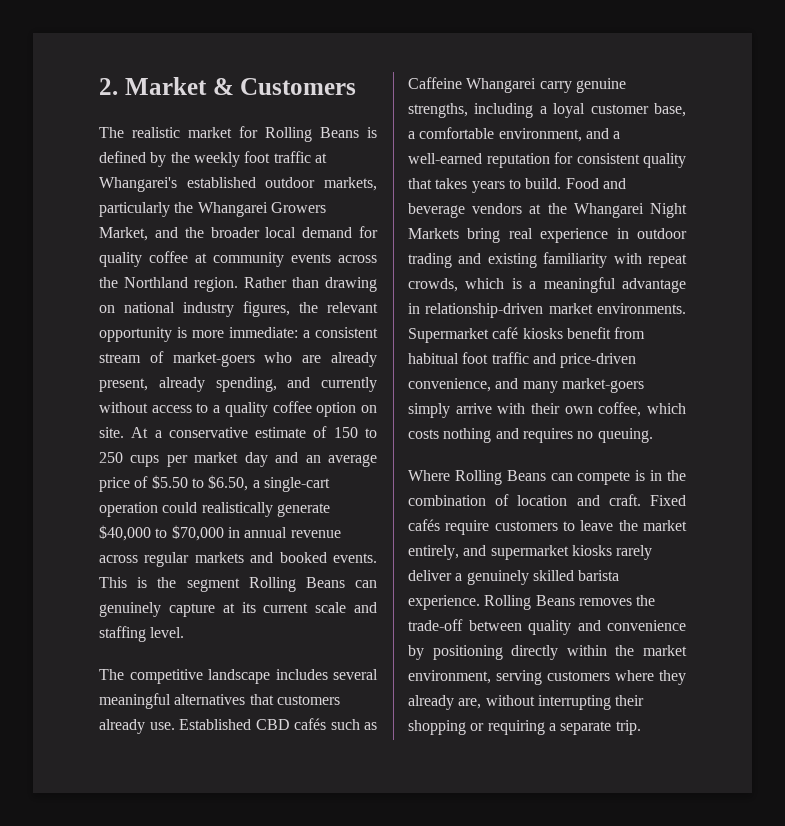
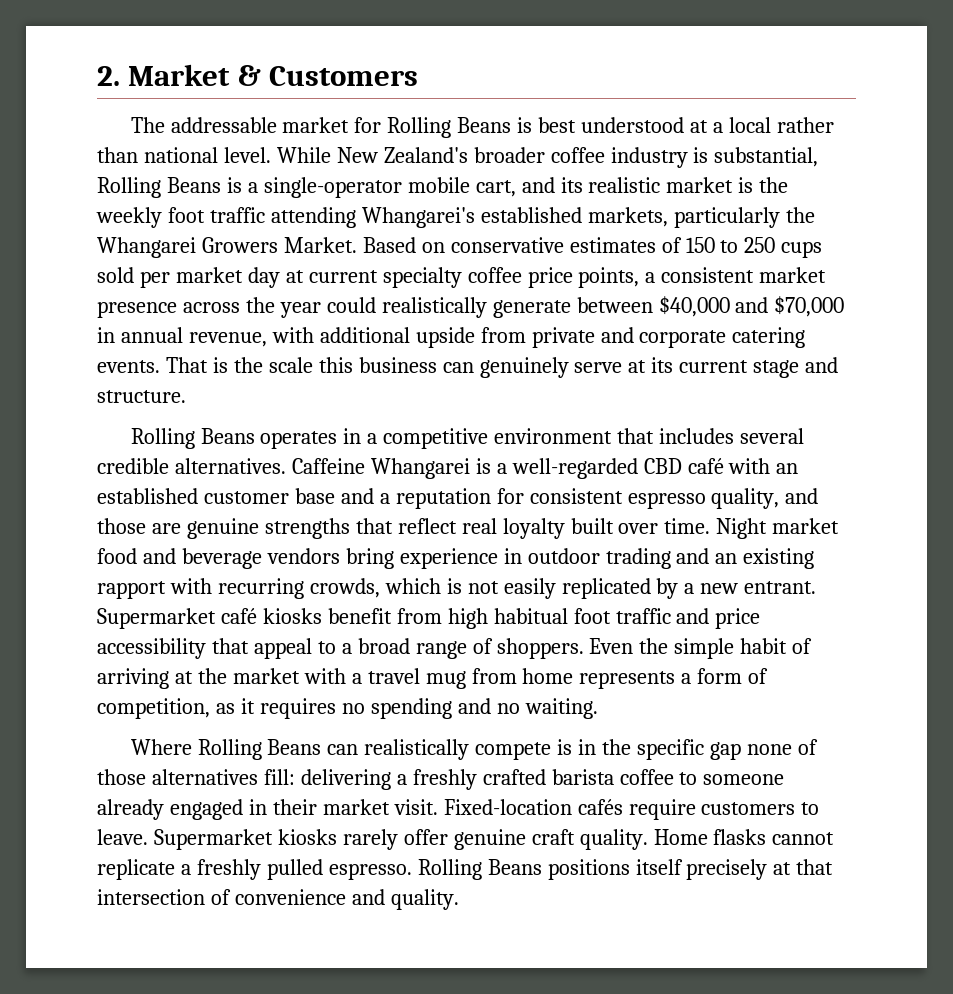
[132,127,180,138] realistic -> [170,117,277,133] addressable
[99,151,167,167] defined by -> [538,117,834,133] [97,147,819,168] [97,177,754,198] best understood at a local rather than national level. While New Zealand's broader coffee industry is substantial, Rolling Beans is a single-operator mobile cart, and its realistic market is
[314,153,327,163] at -> [270,207,356,228] attending
[265,177,316,188] outdoor -> (582, 215) none
[99,226,378,241] [99,251,377,267] [99,277,377,292] [99,301,378,317] [99,327,378,342] [99,351,377,367] [99,377,377,392] [99,401,377,417] [99,427,307,438] Market, and the broader local demand for quality coffee at community events across the Northland region. Rather than drawing on national industry figures, the relevant opportunity is more immediate: a consistent stream of market-goers who are already present, already spending, and currently without access to a quality coffee option on site. At a conservative estimate -> [283,237,656,253] Market. Based on conservative estimates
(160, 461) none -> [97,267,134,283] sold
[275,452,377,467] [99,475,330,492] [99,502,330,517] [99,525,341,541] [99,552,377,567] [99,577,345,592] and an average price of $5.50 to $6.50, a single-cart operation could realistically generate $40,000 to $70,000 in annual revenue across regular markets and booked events. This is the segment Rolling Beans -> [285,267,827,288] [97,296,845,318] [97,327,806,348] [97,357,437,373] at current specialty coffee price points, a consistent market presence across the year could realistically generate between $40,000 and $70,000 in annual revenue, with additional upside from private and corporate catering events. That is the scale this business
[168,603,215,617] capture -> [574,362,623,373] serve
[315,602,377,613] [99,626,185,642] [99,669,378,684] [99,693,340,709] [99,718,377,734] [408,77,626,93] [408,103,686,118] [408,127,582,142] scale and staffing level. // The competitive landscape includes several meaningful alternatives that customers already use. Established CBD cafés such as Caffeine Whangarei carry genuine strengths, including a loyal customer base, a comfortable environment, -> [753,357,839,378] [97,390,186,403] [130,428,805,449] [97,458,799,479] [97,488,335,504] stage and structure. // Rolling Beans operates in a competitive environment that includes several credible alternatives. Caffeine Whangarei is a well-regarded CBD café with an established customer base
[408,153,482,164] well-earned -> (390, 498) none
[643,153,686,168] [408,178,626,193] [408,203,687,218] [408,228,533,243] quality that takes years to build. Food and beverage vendors at the Whangarei Night Markets bring real -> [627,488,819,509] [97,518,840,539] [97,548,394,569] espresso quality, and those are genuine strengths that reflect real loyalty built over time. Night market food and beverage vendors bring
[487,252,687,268] [408,277,686,293] [408,303,686,318] existing familiarity with repeat crowds, which is a meaningful advantage in relationship-driven market environments. -> [715,548,815,569] [97,578,817,599] an existing rapport with recurring crowds, which is not easily replicated by a new entrant.
(646, 333) none -> [447,608,488,629] high
[560,353,637,368] [408,378,644,393] [408,402,686,418] [408,428,653,443] price-driven convenience, and many market-goers simply arrive with their own coffee, which costs nothing and requires no queuing. -> [715,608,761,629] [97,638,813,659] [97,668,769,689] [97,698,598,719] price accessibility that appeal to a broad range of shoppers. Even the simple habit of arriving at the market with a travel mug from home represents a form of competition, as it requires no spending and no waiting.
(573, 477) none -> [364,739,470,760] realistically
[408,494,686,506] [408,519,687,535] [408,545,653,560] [408,570,620,585] [408,595,656,610] [408,619,686,635] [408,645,687,660] [408,670,686,685] [408,695,645,710] [408,720,641,735] combination of location and craft. Fixed cafés require customers to leave the market entirely, and supermarket kiosks rarely deliver a genuinely skilled barista experience. Rolling Beans removes the trade-off between quality and convenience by positioning directly within the market environment, serving customers where they already are, without interrupting their shopping or requiring a separate trip. -> [637,739,818,760] [97,769,785,790] [97,799,820,820] [97,829,835,850] [97,859,834,880] [97,889,459,910] specific gap none of those alternatives fill: delivering a freshly crafted barista coffee to someone already engaged in their market visit. Fixed-location cafés require customers to leave. Supermarket kiosks rarely offer genuine craft quality. Home flasks cannot replicate a freshly pulled espresso. Rolling Beans positions itself precisely at that intersection of convenience and quality.

